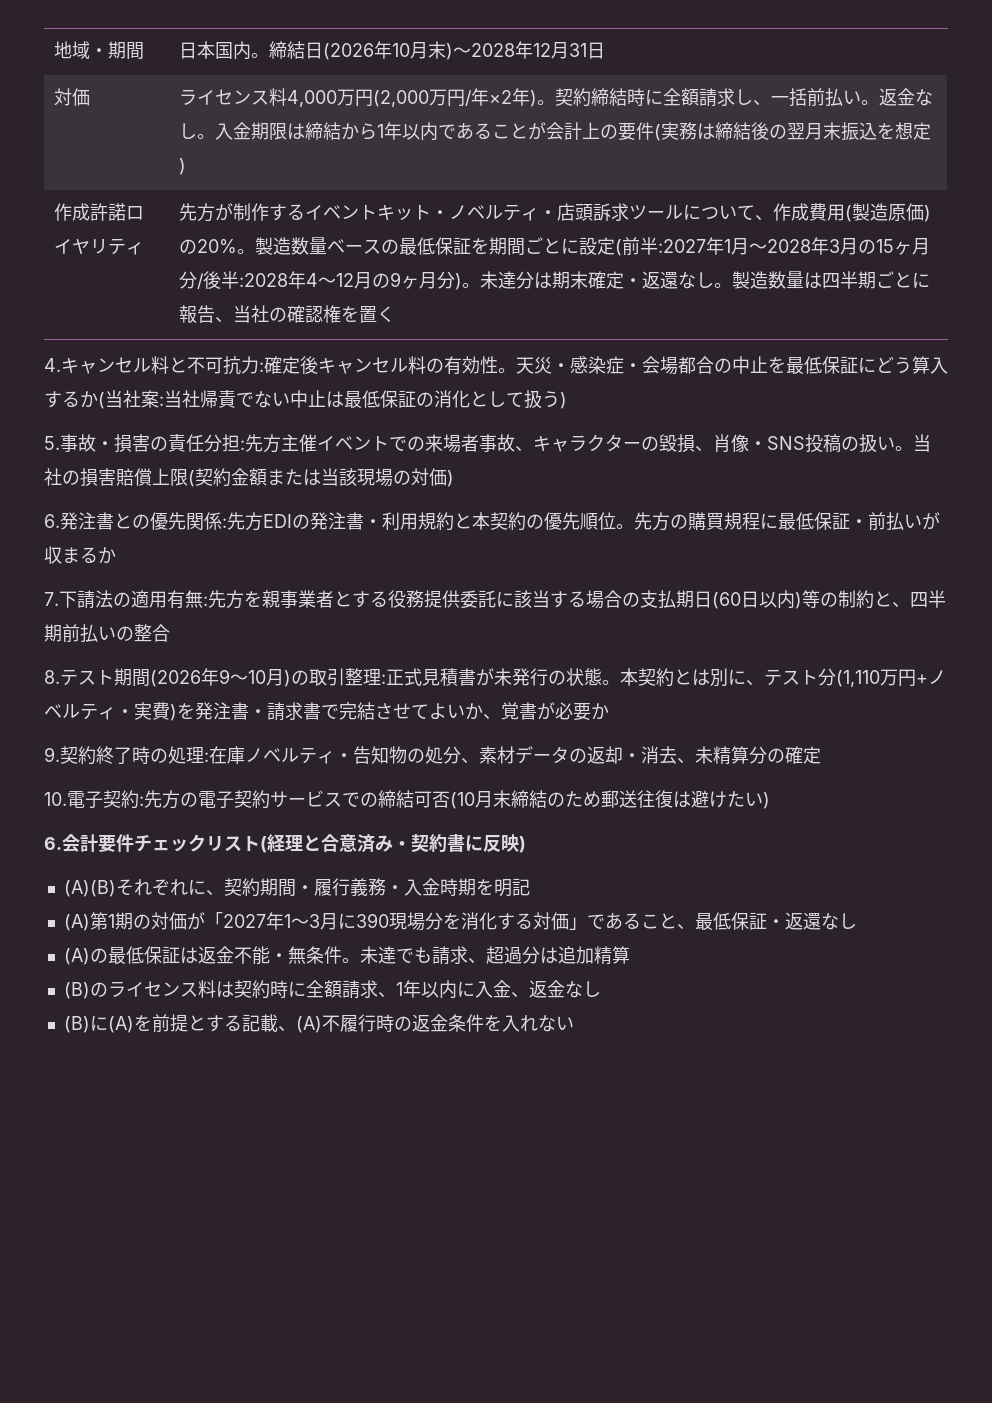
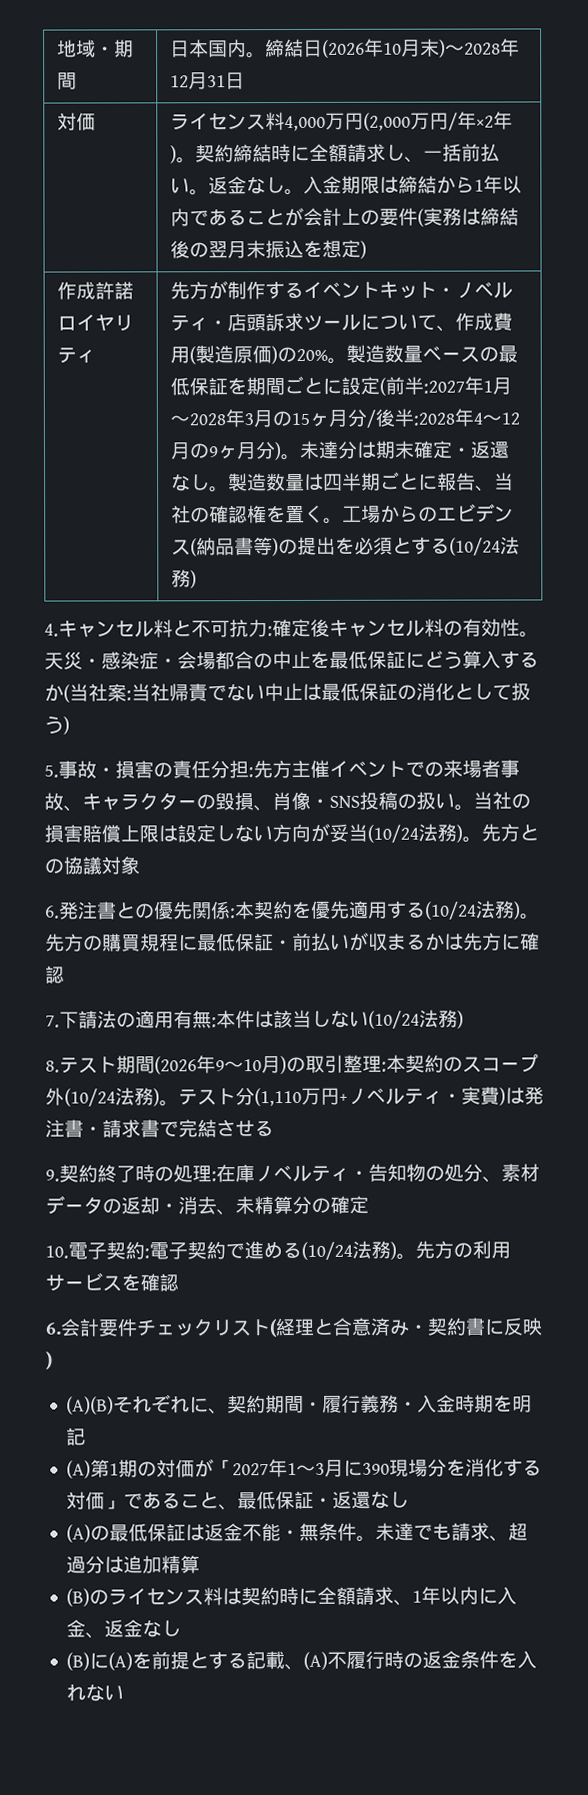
(396, 314) none -> [323,503,515,524] [171,536,521,557] [171,569,198,589] 。工場からのエビデンス(納品書等)の提出を必須とする(10/24法務)
[188,468,454,487] (契約金額または当該現場の対価) -> [158,823,539,843] [44,856,140,875] は設定しない方向が妥当(10/24法務)。先方との協議対象
[227,512,616,531] 先方EDIの発注書・利用規約と本契約の優先順位 -> [235,900,521,920] 本契約を優先適用する(10/24法務)
(116, 555) none -> [444,932,540,951] [45,965,65,984] は先方に確認
[208,590,946,609] [44,624,170,642] 先方を親事業者とする役務提供委託に該当する場合の支払期日(60日以内)等の制約と、四半期前払いの整合 -> [216,1009,464,1029] 本件は該当しない(10/24法務)
[386,668,764,687] 正式見積書が未発行の状態。本契約とは別に、 -> [386,1053,539,1073] [45,1087,179,1107] 本契約のスコープ外(10/24法務)。
[177,703,195,719] を -> [505,1087,525,1104] は
[411,702,609,721] てよいか、覚書が必要か -> [254,1120,274,1137] る
[144,790,770,809] 先方の電子契約サービスでの締結可否(10月末締結のため郵送往復は避けたい) -> [149,1240,511,1260] [45,1272,179,1292] 電子契約で進める(10/24法務)。先方の利用サービスを確認

